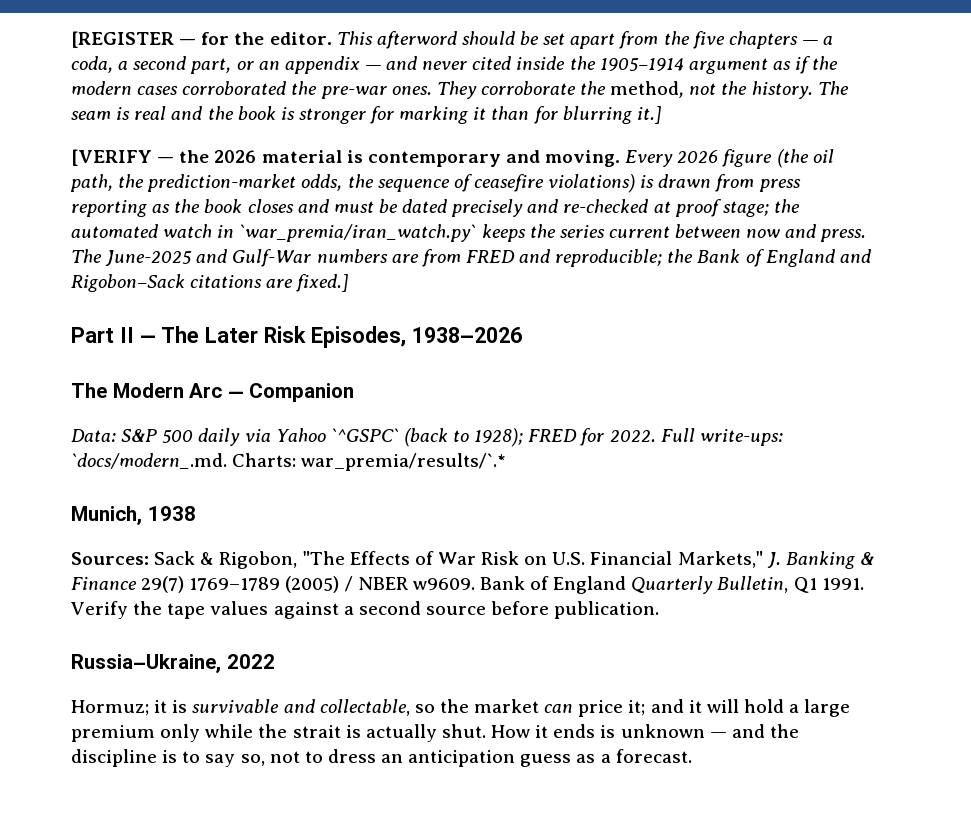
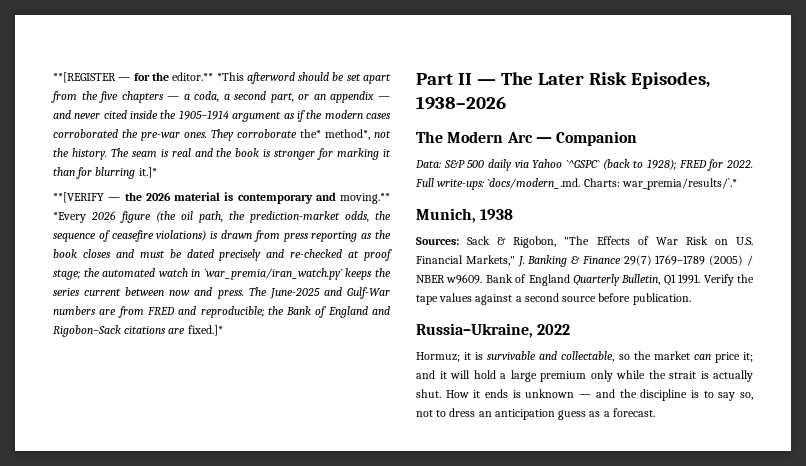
[71,31,174,48] [REGISTER -> [53,72,116,83] **[REGISTER
[269,31,373,45] editor. This -> [172,72,244,81] editor.** *This
[580,81,685,98] the method, -> [300,129,370,140] the* method*,
[636,106,662,124] [71,149,152,166] it.] // [VERIFY -> [138,167,157,178] [53,192,104,203] it.]* // **[VERIFY
[545,150,674,167] moving. Every -> [340,193,390,204] [53,212,86,223] moving.** *Every
[296,274,350,292] fixed.] -> [187,325,223,336] fixed.]*

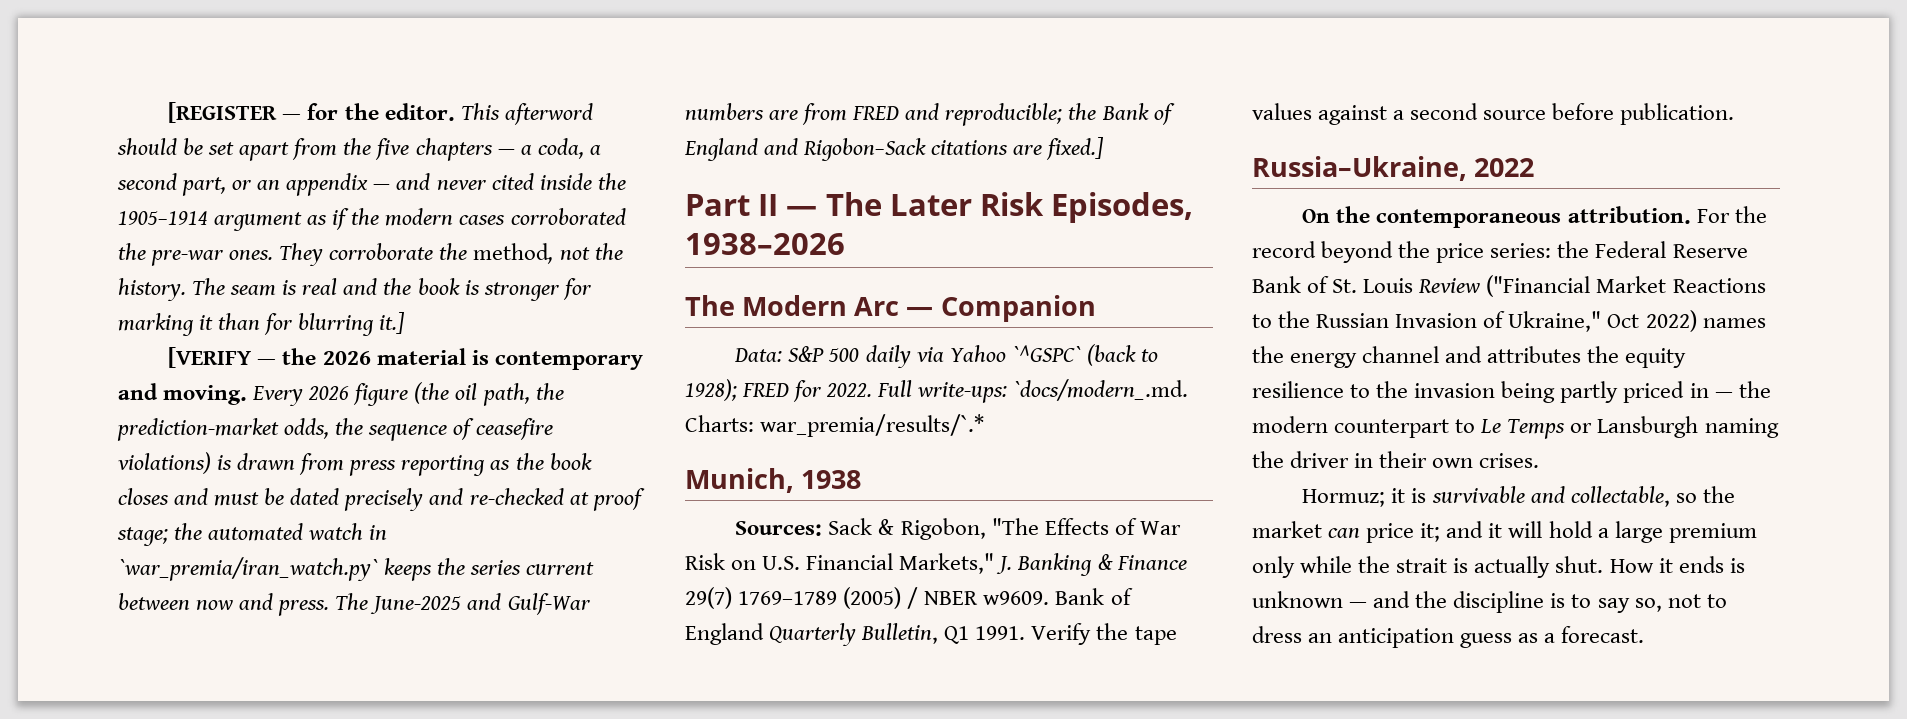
[53,72,116,83] **[REGISTER -> [168,102,278,123] [REGISTER
[172,72,244,81] editor.** *This -> [384,103,500,121] editor. This
[300,129,370,140] the* method*, -> [439,243,554,264] the method,
[138,167,157,178] [53,192,104,203] it.]* // **[VERIFY -> [379,312,406,334] [168,347,252,368] it.] // [VERIFY
[340,193,390,204] [53,212,86,223] moving.** *Every -> [163,385,304,406] moving. Every
[187,325,223,336] fixed.]* -> [1046,137,1105,160] fixed.]
(571, 329) none -> [1302,206,1767,228] [1252,241,1748,263] [1252,275,1766,297] [1252,310,1766,332] [1252,346,1687,368] [1252,381,1771,403] [1252,416,1779,439] [1252,451,1540,468] // On the contemporaneous attribution. For the record beyond the price series: the Federal Reserve Bank of St. Louis Review ("Financial Market Reactions to the Russian Invasion of Ukraine," Oct 2022) names the energy channel and attributes the equity resilience to the invasion being partly priced in — the modern counterpart to Le Temps or Lansburgh naming the driver in their own crises.

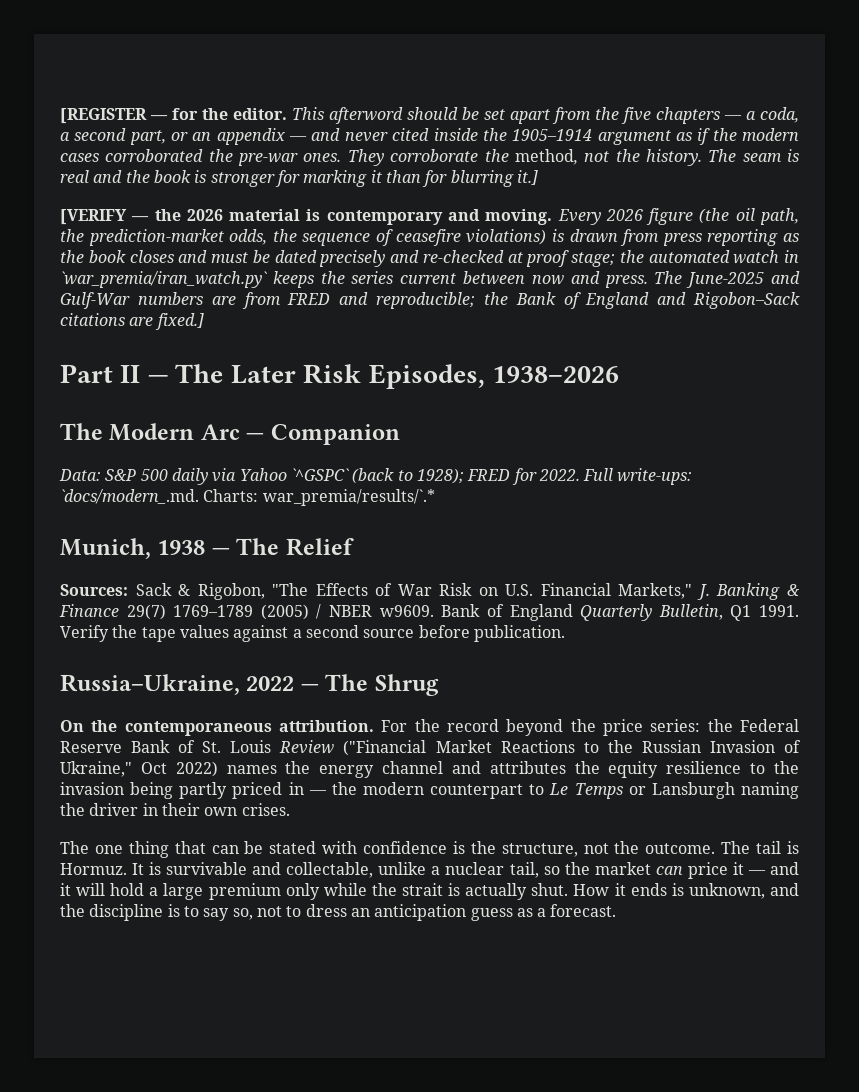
(862, 479) none -> [211,538,354,556] — The Relief
(1535, 167) none -> [300,674,439,696] — The Shrug
[1302,486,1670,507] Hormuz; it is survivable and collectable, -> [60,841,799,858] [60,862,539,878] The one thing that can be stated with confidence is the structure, not the outcome. The tail is Hormuz. It is survivable and collectable, unlike a nuclear tail,
[1420,523,1441,542] it; -> [732,862,766,875] it —
[1252,591,1368,608] unknown — -> [688,883,765,899] unknown,

